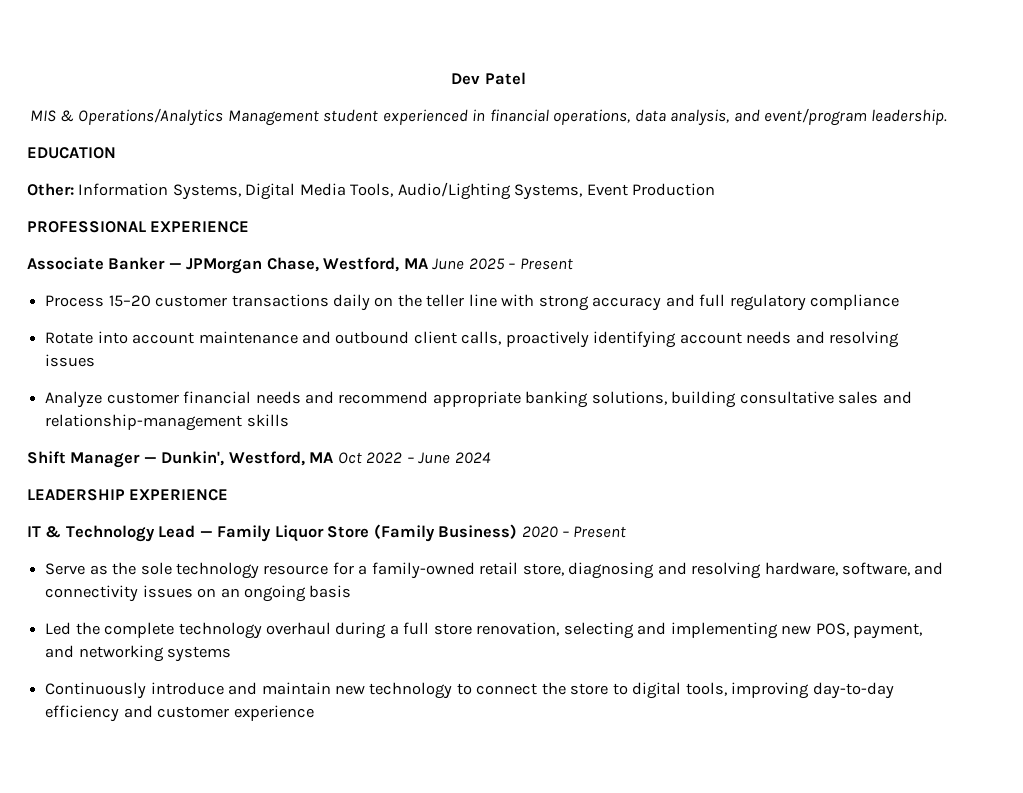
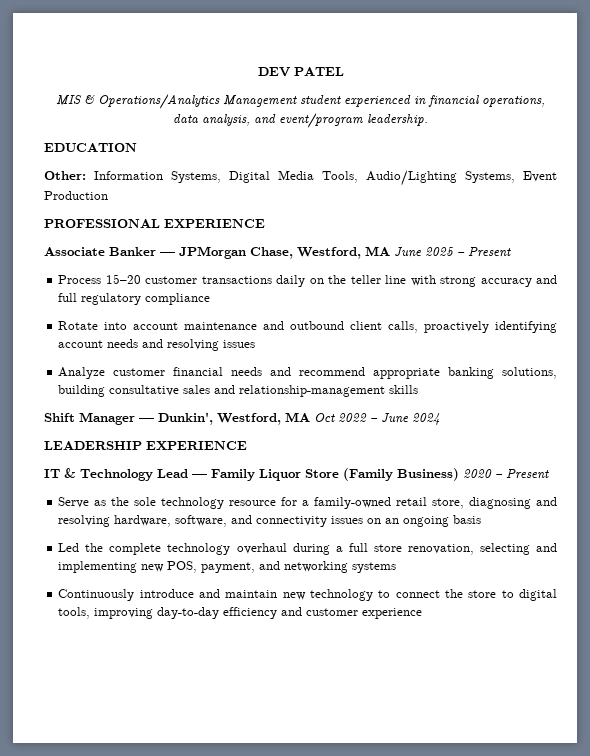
[451,72,526,85] Dev Patel -> [257,67,344,77] DEV PATEL

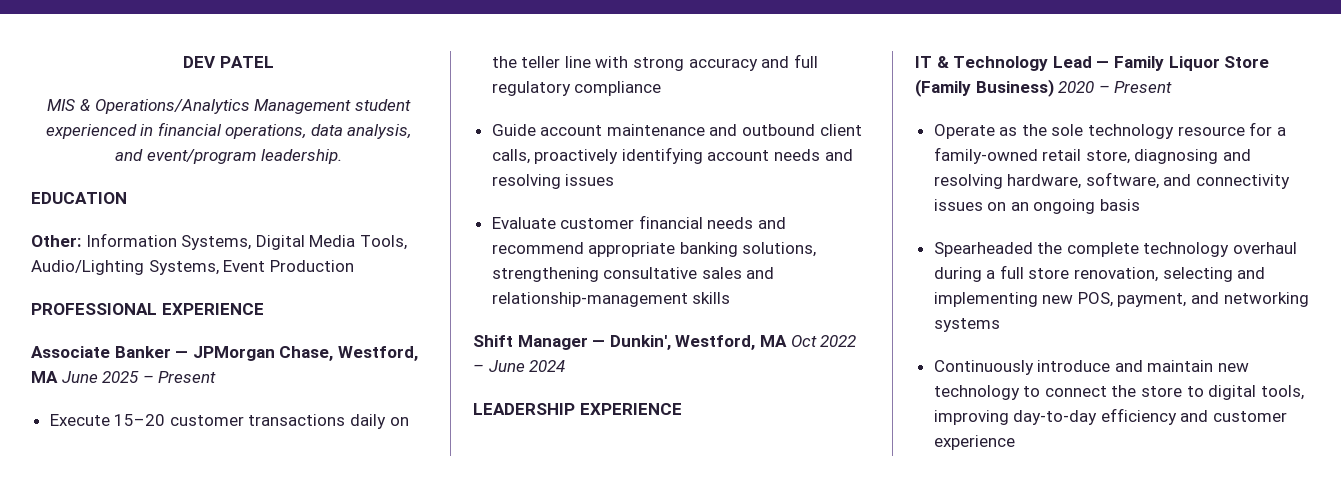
[58,275,102,284] Process -> [49,414,110,426] Execute
[58,321,128,330] Rotate into -> [491,124,536,136] Guide
[58,367,106,379] Analyze -> [491,217,556,229] Evaluate
[58,385,106,397] building -> [491,267,599,282] strengthening
[58,497,90,508] Serve -> [933,124,995,139] Operate
[58,543,80,552] Led -> [933,242,1033,257] Spearheaded

